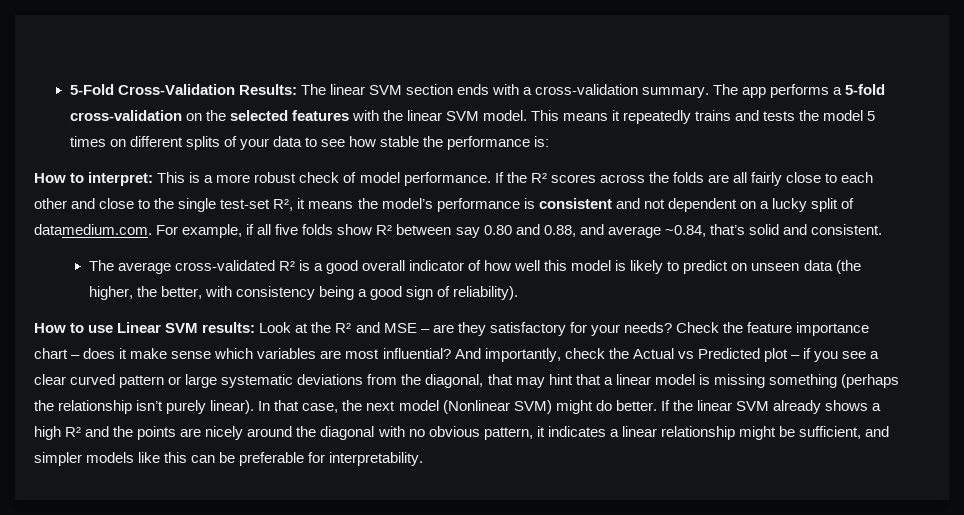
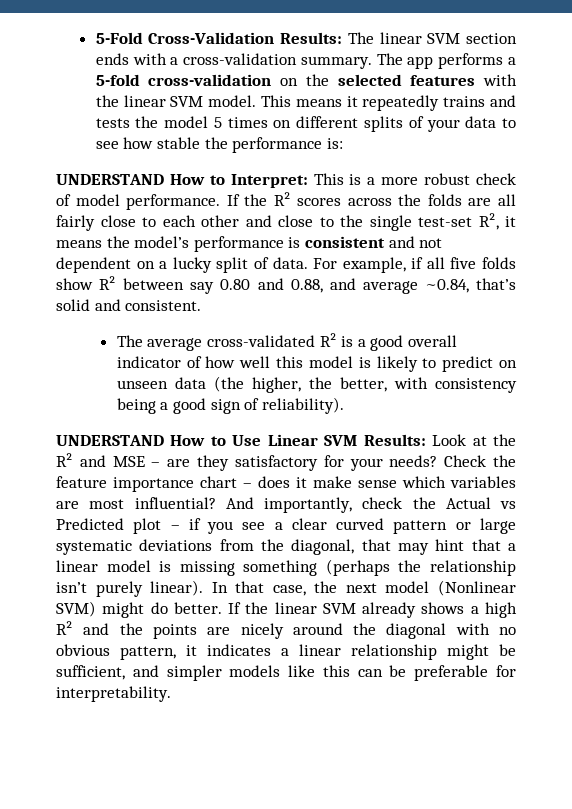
[34,172,154,186] How to interpret: -> [56,174,308,188] UNDERSTAND How to Interpret:
[34,224,152,235] datamedium.com. -> [272,257,308,269] data.
[34,323,114,333] How to use -> [56,435,262,446] UNDERSTAND How to Use
[202,322,256,333] results: -> [363,434,426,446] Results:

